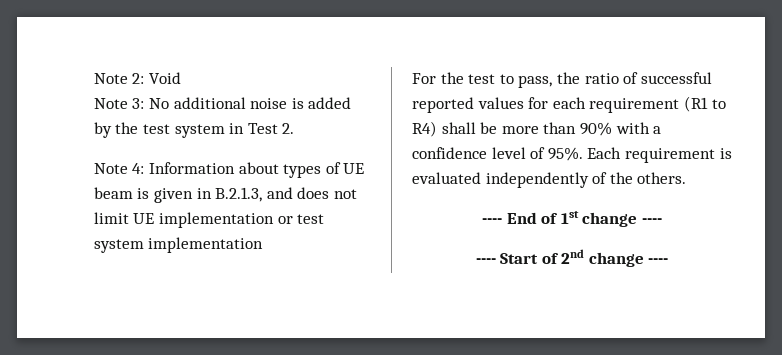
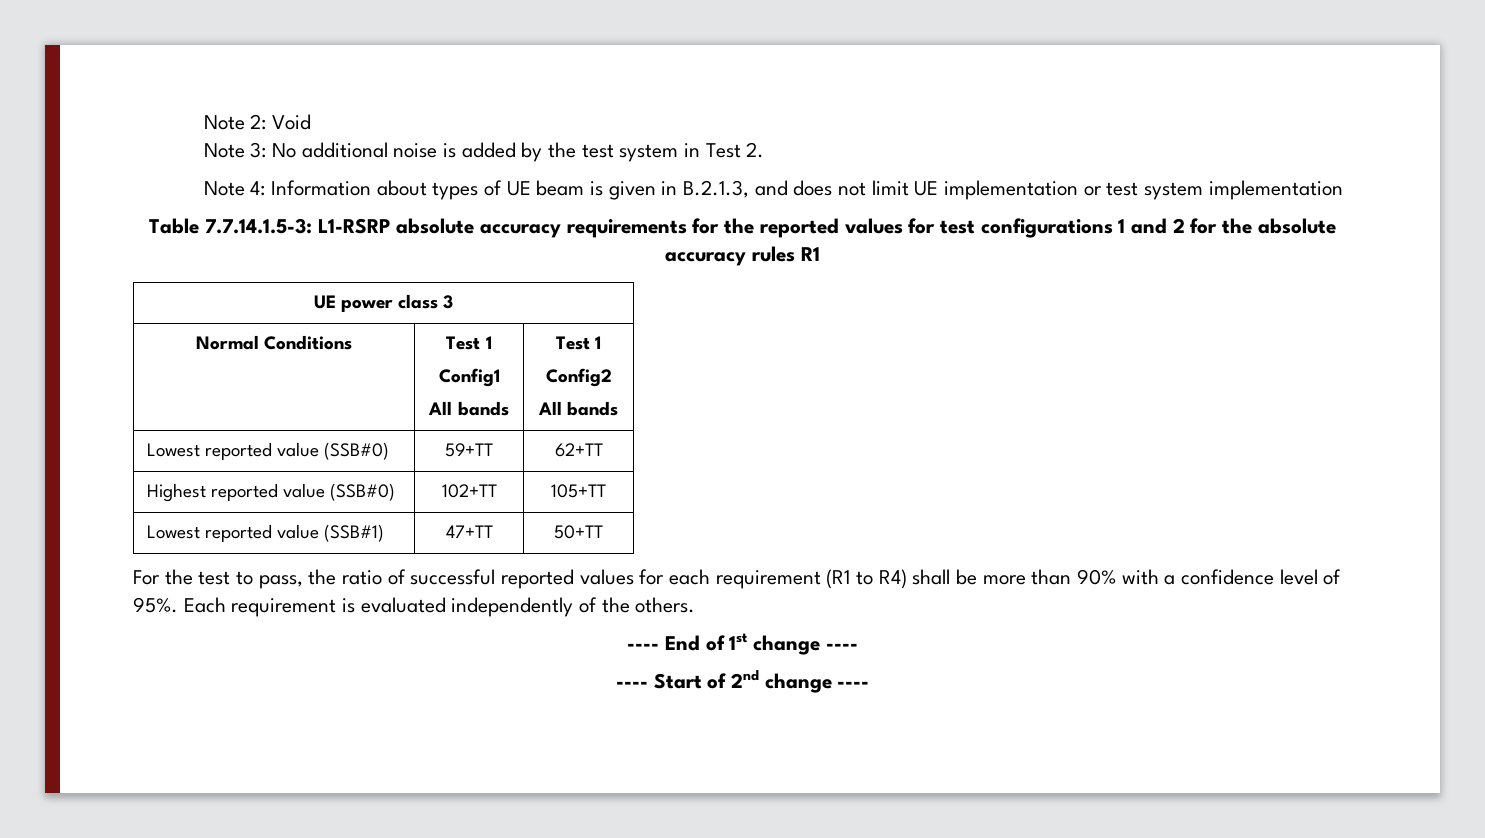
(264, 245) none -> [149,218,1336,238] [665,246,820,266] [313,294,454,312] [195,335,353,350] [446,336,492,350] [438,368,500,387] [428,401,509,416] [555,336,602,350] [545,368,612,387] [537,401,619,416] [146,442,390,460] [445,443,493,457] [554,443,603,457] [146,483,396,502] [441,484,497,498] [551,484,606,498] [146,524,385,542] [445,525,493,538] [554,525,603,539] // Table 7.7.14.1.5-3: L1-RSRP absolute accuracy requirements for the reported values for test configurations 1 and 2 for the absolute accuracy rules R1 // UE power class 3 // Normal Conditions | Test 1 // Config1 // All bands | Test 1 // Config2 // All bands // Lowest reported value (SSB#0) | 59+TT | 62+TT // Highest reported value (SSB#0) | 102+TT | 105+TT // Lowest reported value (SSB#1) | 47+TT | 50+TT

